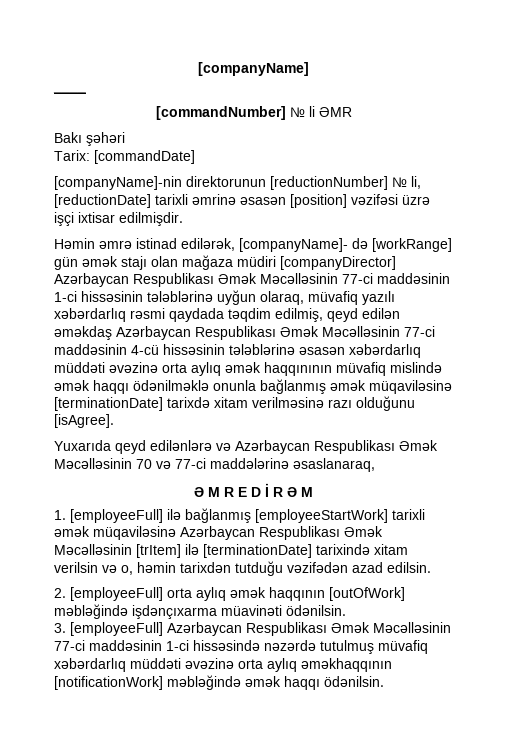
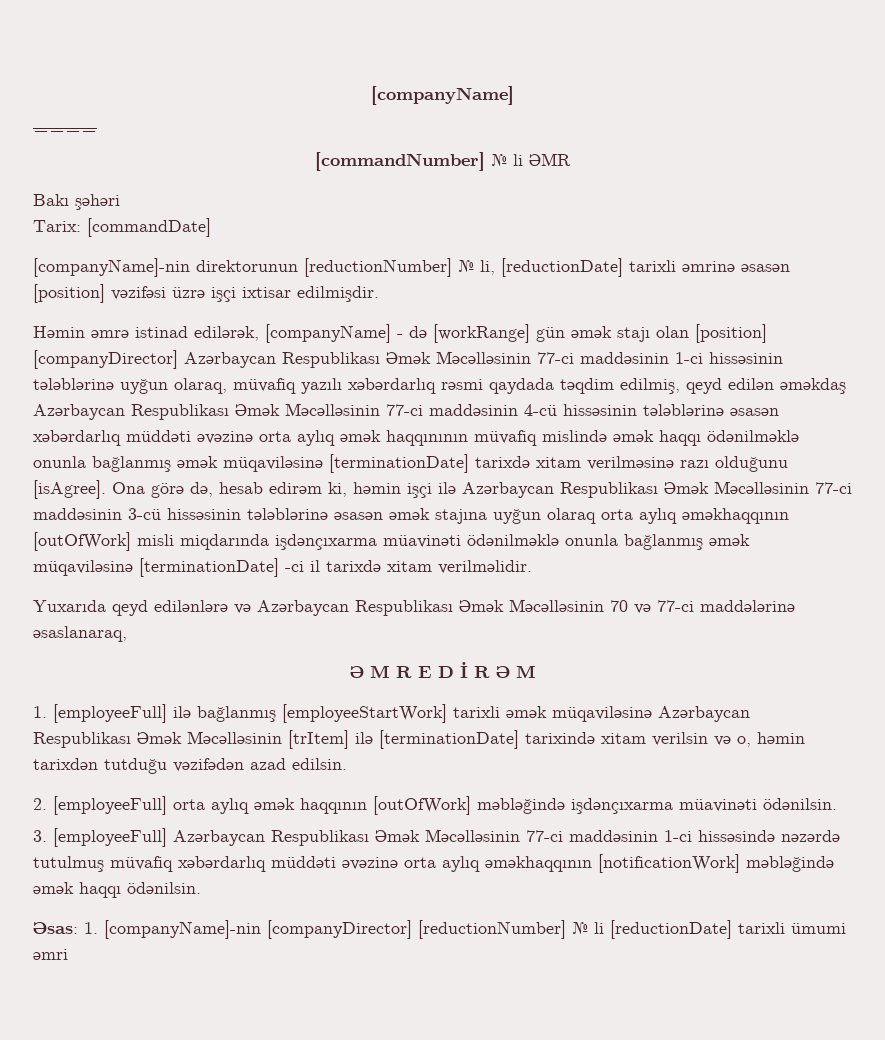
[239,238,348,252] [companyName]- -> [265,324,403,343] [companyName] -
[182,255,276,270] mağaza müdiri -> [695,324,767,343] [position]
(114, 421) none -> [112,481,852,498] [33,508,789,524] [33,532,750,551] [33,558,532,577] Ona görə də, hesab edirəm ki, həmin işçi ilə Azərbaycan Respublikası Əmək Məcəlləsinin 77-ci maddəsinin 3-cü hissəsinin tələblərinə əsasən əmək stajına uyğun olaraq orta aylıq əməkhaqqının [outOfWork] misli miqdarında işdənçıxarma müavinəti ödənilməklə onunla bağlanmış əmək müqaviləsinə [terminationDate] -ci il tarixdə xitam verilməlidir.
(384, 681) none -> [33,920,846,939] [33,949,68,960] // Əsas: 1. [companyName]-nin [companyDirector] [reductionNumber] № li [reductionDate] tarixli ümumi əmri

